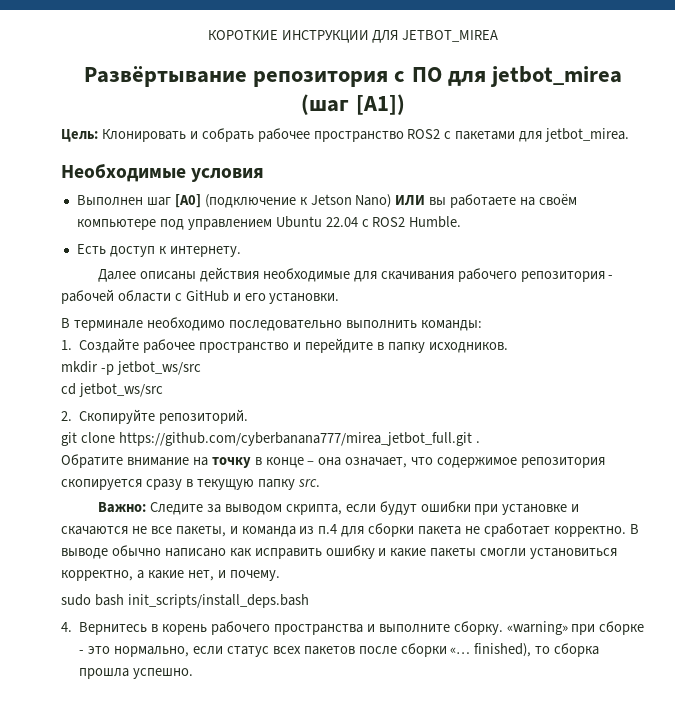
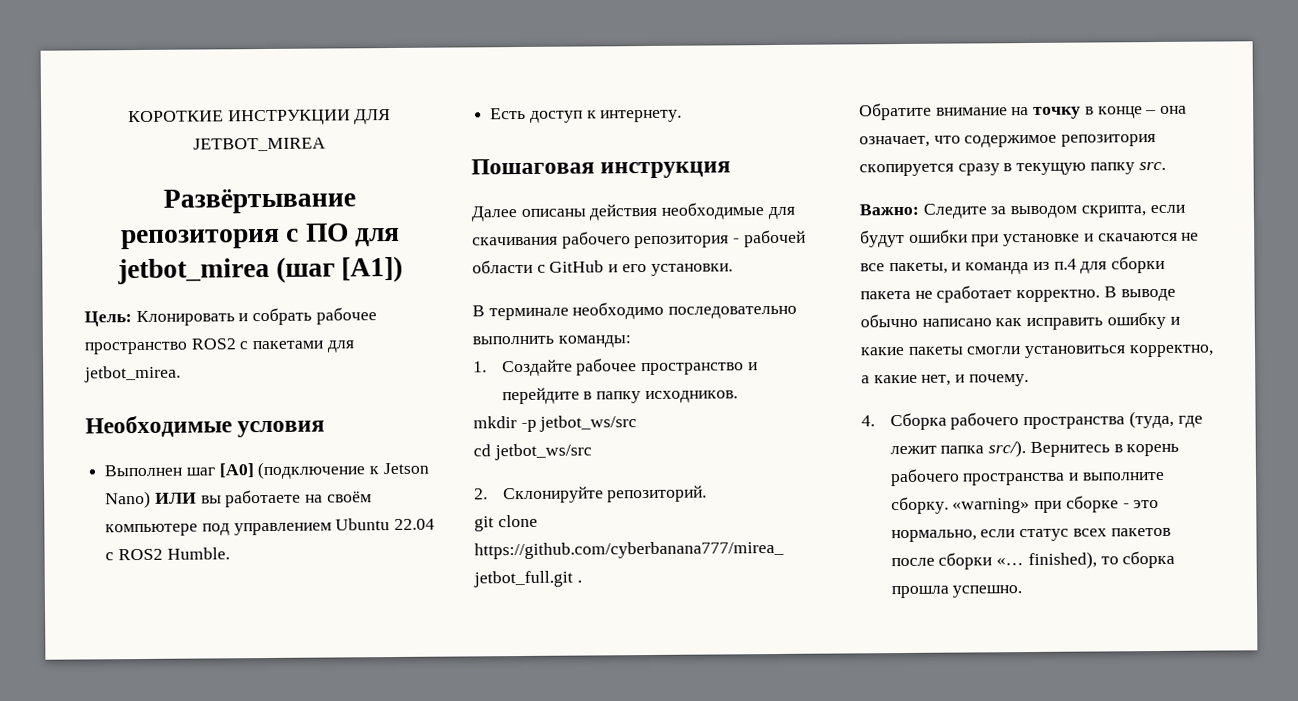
(241, 251) none -> [471,158,732,179] // Пошаговая инструкция
[79,409,156,424] Скопируйте -> [502,486,604,504] Склонируйте
[61,594,309,608] [61,622,72,632] sudo bash init_scripts/install_deps.bash // 4. -> [861,410,1203,431] [889,440,1027,458] 4. Сборка рабочего пространства (туда, где лежит папка src/).

